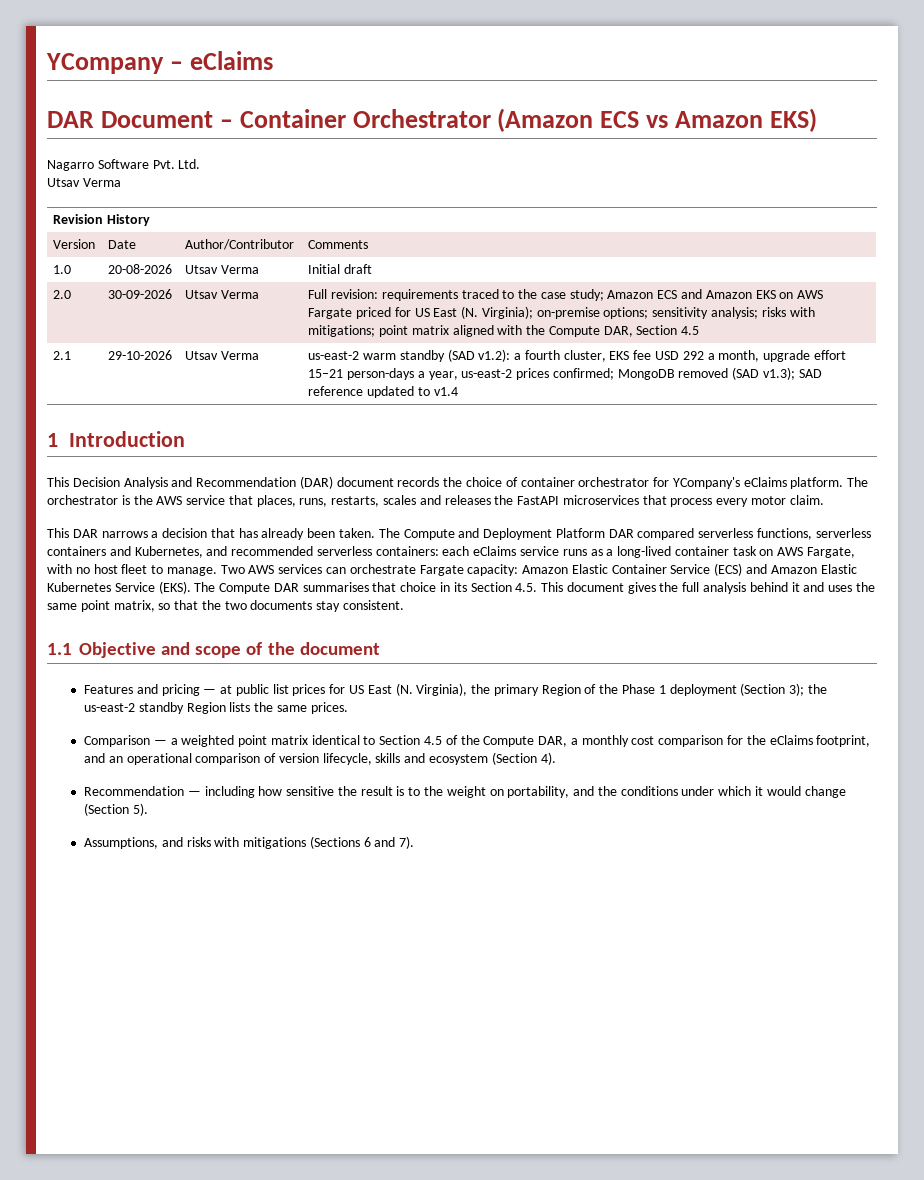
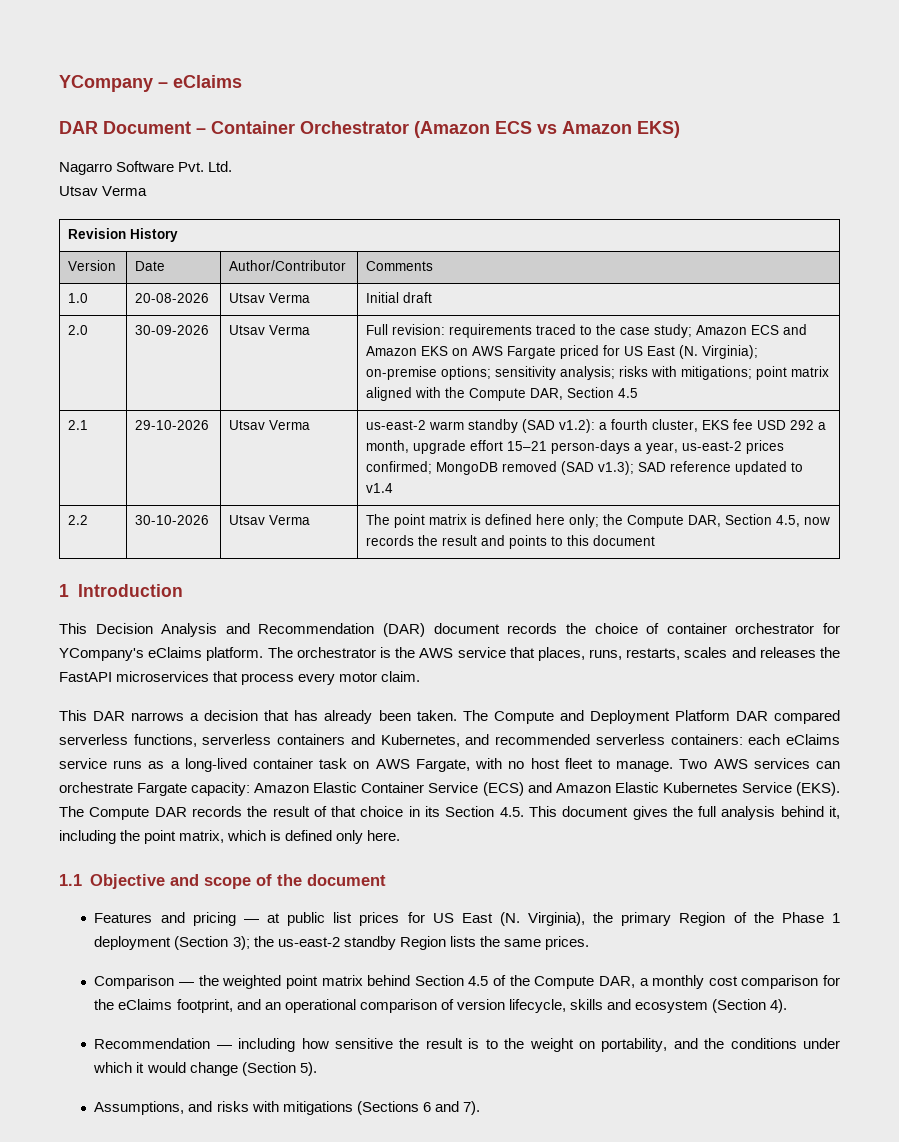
(458, 391) none -> [68,515,89,525] [135,515,210,525] [229,515,311,525] [366,514,831,528] [366,535,656,549] // 2.2 | 30-10-2026 | Utsav Verma | The point matrix is defined here only; the Compute DAR, Section 4.5, now records the result and points to this document
[302,582,369,592] summarises -> [191,806,327,817] records the result of
[791,582,875,592] [47,600,405,612] it and uses the same point matrix, so that the two documents stay consistent. -> [828,806,840,819] [59,830,401,844] it, including the point matrix, which is defined only here.
[170,738,178,745] a -> [198,975,219,986] the
[311,735,376,745] identical to -> [367,975,411,986] behind

